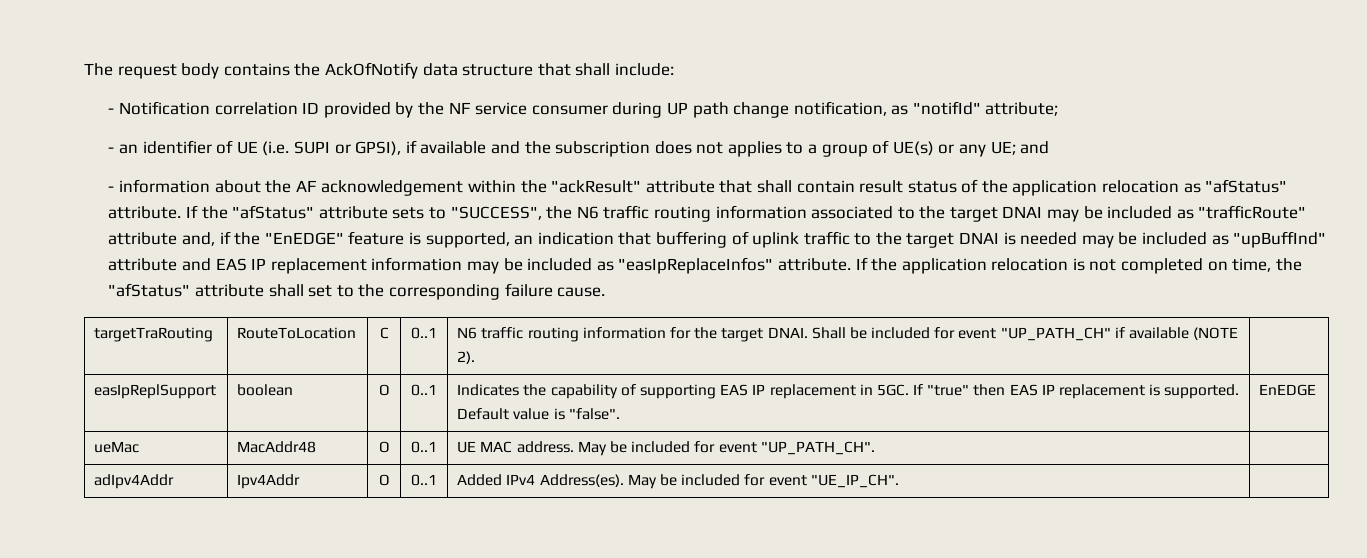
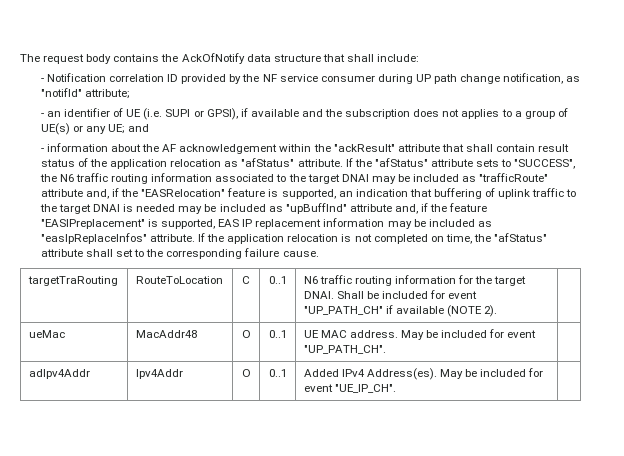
[264,232,344,245] "EnEDGE" -> [141,189,226,197] "EASRelocation"
[182,258,212,271] and -> [394,203,488,214] [40,219,215,229] and, if the feature "EASIPreplacement" is supported,
[94,384,217,399] [237,384,294,396] [378,384,390,396] [411,384,437,396] [457,384,1240,399] [457,408,620,420] [1259,384,1317,396] // easIpReplSupport | boolean | O | 0..1 | Indicates the capability of supporting EAS IP replacement in 5GC. If "true" then EAS IP replacement is supported. Default value is "false". | EnEDGE -> (497, 311) none

